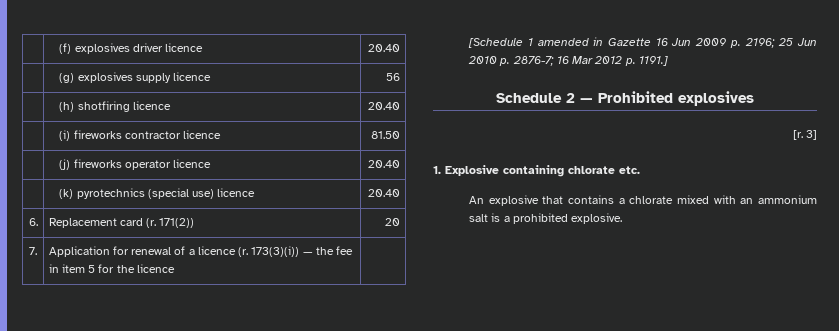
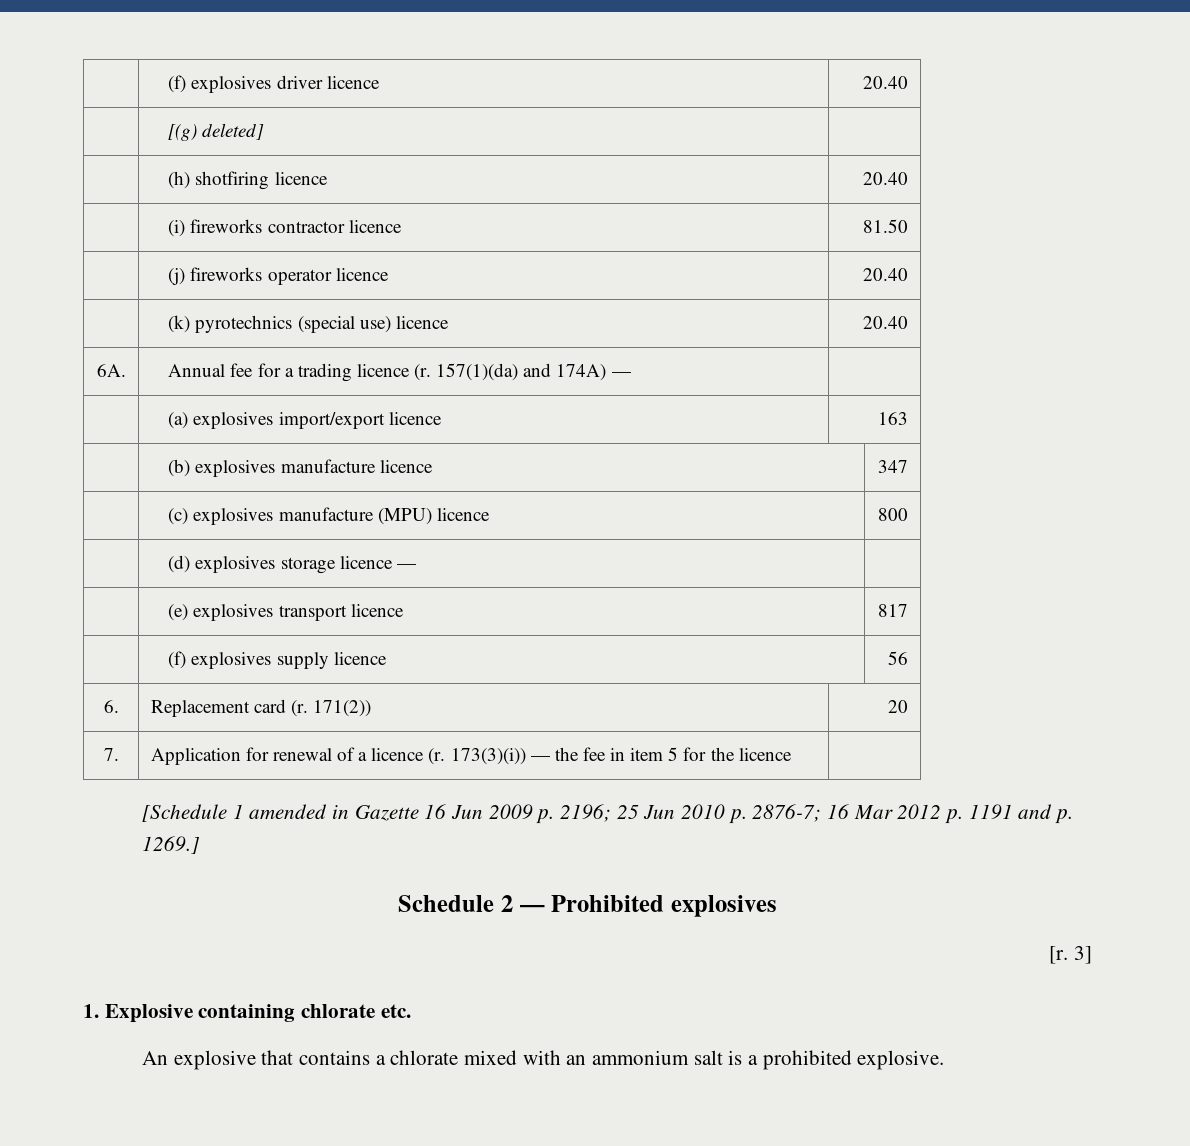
[59,72,212,83] [386,73,401,81] (g) explosives supply licence | 56 -> [168,123,265,141] [(g) deleted] |
(401, 193) none -> [96,364,126,377] [168,363,631,382] [168,412,442,429] [878,412,909,425] [168,459,433,477] [878,460,909,473] [168,507,490,525] [878,508,909,521] [168,555,416,574] [168,604,404,621] [878,604,909,617] [168,651,387,669] [888,651,909,665] // 6A. | Annual fee for a trading licence (r. 157(1)(da) and 174A) — | // | (a) explosives import/export licence | 163 // | (b) explosives manufacture licence | 347 // | (c) explosives manufacture (MPU) licence | 800 // | (d) explosives storage licence — | // | (e) explosives transport licence | 817 // | (f) explosives supply licence | 56
[638,56,668,66] 1191.] -> [968,804,1073,824] [141,836,200,854] 1191 and p. 1269.]

